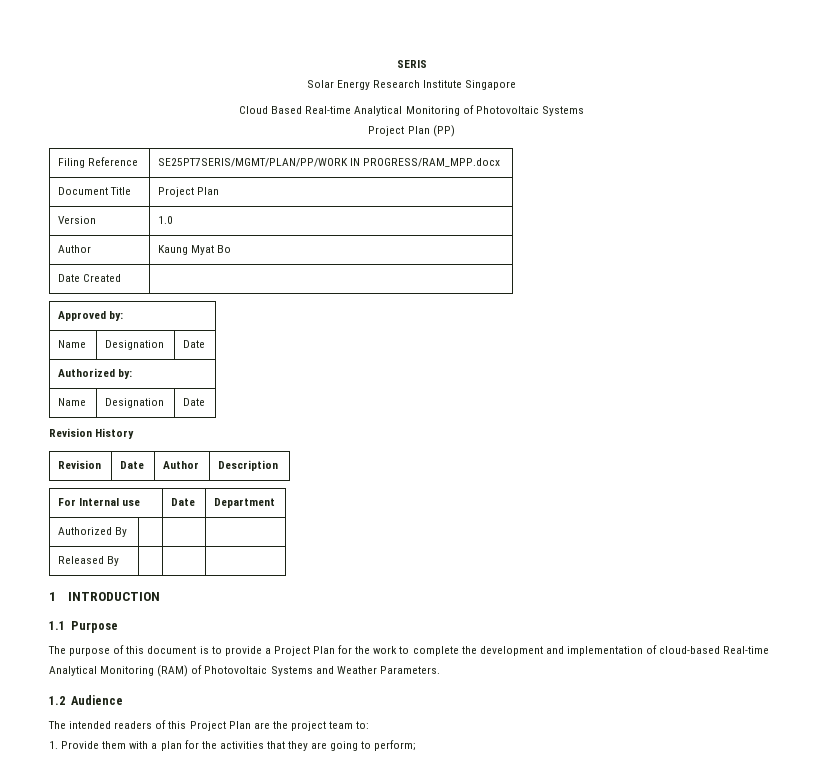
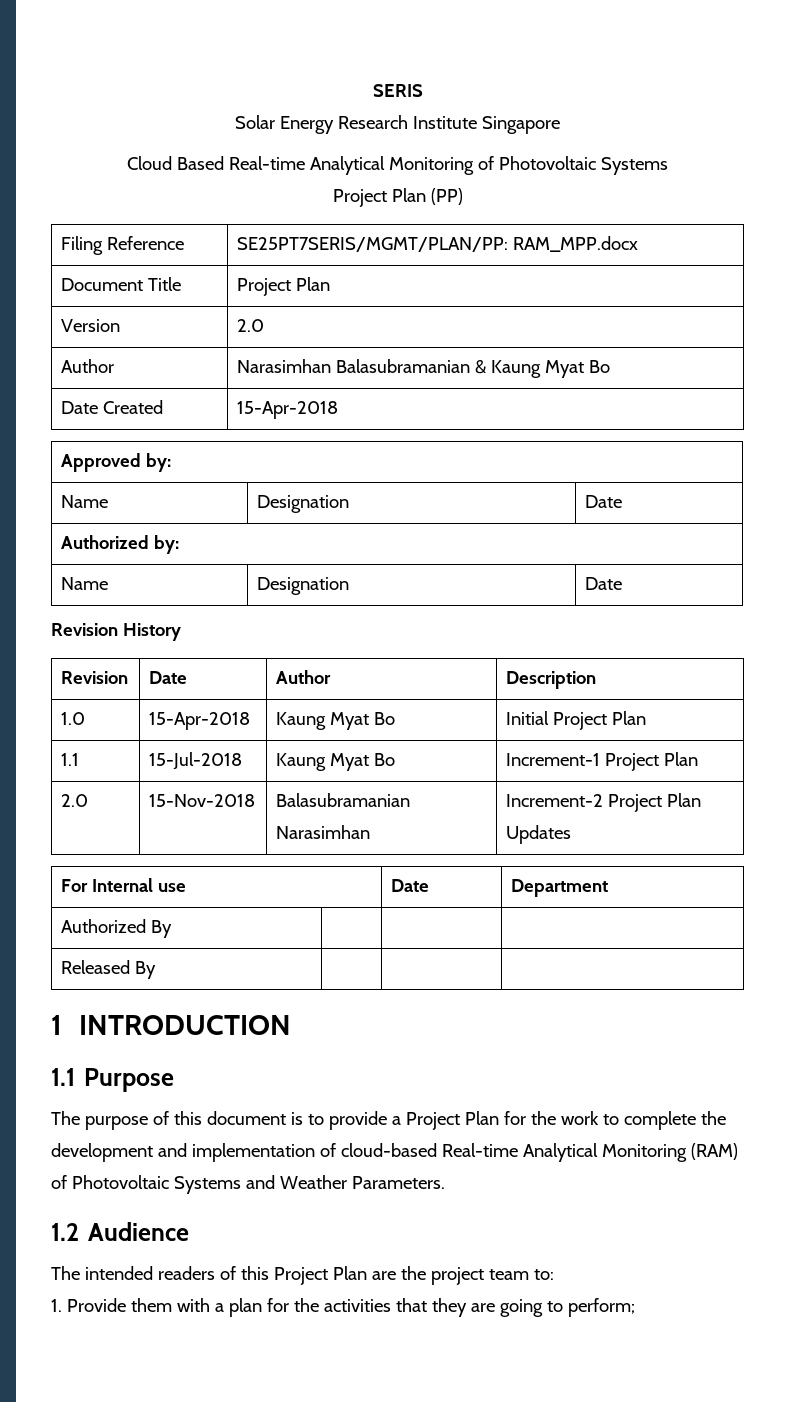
[158,158,501,167] SE25PT7SERIS/MGMT/PLAN/PP/WORK IN PROGRESS/RAM_MPP.docx -> [237,236,638,252] SE25PT7SERIS/MGMT/PLAN/PP: RAM_MPP.docx
[158,216,174,224] [58,245,92,253] 1.0 // Author | -> [237,319,265,332] [61,359,115,373] [237,359,486,374] 2.0 // Author | Narasimhan Balasubramanian &
(122, 278) none -> [237,401,339,419] 15-Apr-2018
(279, 465) none -> [61,712,86,725] [149,712,251,730] [276,712,395,730] [506,711,646,730] [61,753,80,766] [149,752,243,770] [276,753,395,771] [506,752,698,771] [61,794,89,807] [149,794,256,807] [276,793,411,807] [276,825,371,839] [506,793,701,812] [506,825,572,844] // 1.0 | 15-Apr-2018 | Kaung Myat Bo | Initial Project Plan // 1.1 | 15-Jul-2018 | Kaung Myat Bo | Increment-1 Project Plan // 2.0 | 15-Nov-2018 | Balasubramanian Narasimhan | Increment-2 Project Plan Updates

